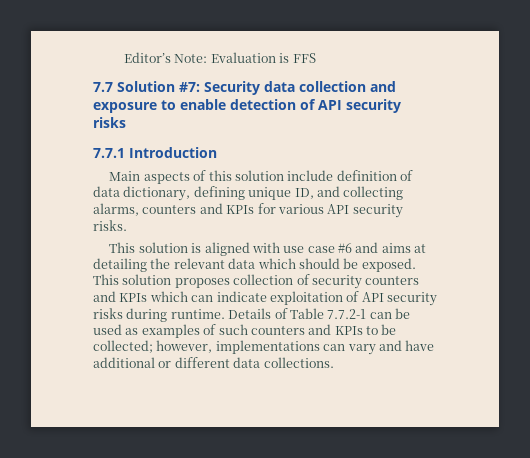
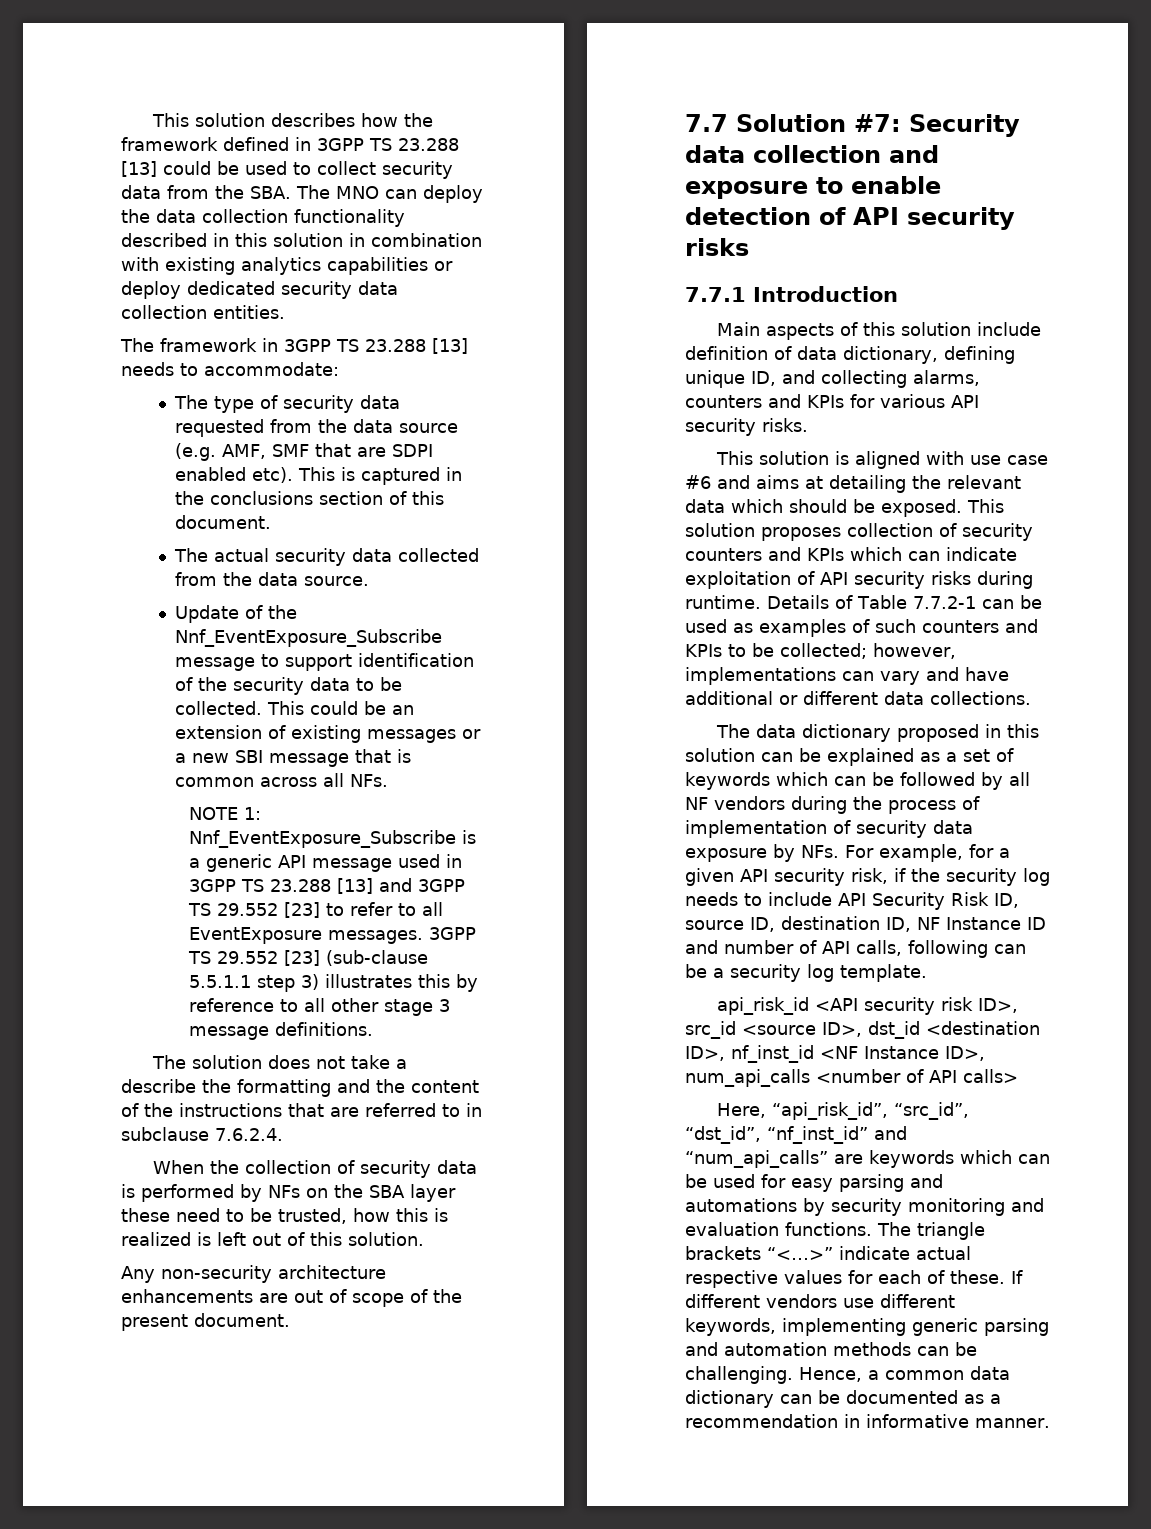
[124,52,316,63] Editor’s Note: Evaluation is FFS -> [151,113,433,127] [121,137,459,151] [121,161,453,179] [121,185,483,203] [121,209,405,227] [121,233,482,247] [121,257,453,275] [121,281,398,299] [121,305,285,319] [120,338,468,354] [121,362,339,376] [173,395,400,413] [174,419,458,437] [174,443,433,461] [174,467,462,485] [174,491,444,505] [174,515,271,529] [173,548,479,566] [174,572,369,586] [174,605,297,623] [174,629,442,647] [174,653,474,671] [174,677,402,695] [174,701,414,715] [174,725,481,743] [174,749,411,767] [174,773,388,787] [189,807,262,820] [189,830,477,848] [189,854,463,872] [189,878,466,894] [188,902,444,918] [189,927,477,944] [188,950,429,966] [189,974,479,992] [189,998,451,1016] [189,1022,374,1040] [151,1055,407,1069] [121,1079,479,1097] [121,1103,482,1117] [121,1127,283,1141] [152,1160,477,1178] [121,1184,456,1202] [121,1208,448,1224] [121,1232,424,1246] [121,1265,386,1283] [121,1289,462,1307] [121,1313,290,1331] This solution describes how the framework defined in 3GPP TS 23.288 [13] could be used to collect security data from the SBA. The MNO can deploy the data collection functionality described in this solution in combination with existing analytics capabilities or deploy dedicated security data collection entities. // The framework in 3GPP TS 23.288 [13] needs to accommodate: // The type of security data requested from the data source (e.g. AMF, SMF that are SDPI enabled etc). This is captured in the conclusions section of this document. // The actual security data collected from the data source. // Update of the Nnf_EventExposure_Subscribe message to support identification of the security data to be collected. This could be an extension of existing messages or a new SBI message that is common across all NFs. // NOTE 1: Nnf_EventExposure_Subscribe is a generic API message used in 3GPP TS 23.288 [13] and 3GPP TS 29.552 [23] to refer to all EventExposure messages. 3GPP TS 29.552 [23] (sub-clause 5.5.1.1 step 3) illustrates this by reference to all other stage 3 message definitions. // The solution does not take a describe the formatting and the content of the instructions that are referred to in subclause 7.6.2.4. // When the collection of security data is performed by NFs on the SBA layer these need to be trusted, how this is realized is left out of this solution. // Any non-security architecture enhancements are out of scope of the present document.
(334, 362) none -> [715,724,1039,742] [685,748,1014,766] [685,772,1030,790] [685,796,980,814] [685,820,973,838] [685,844,1010,862] [685,868,1050,886] [685,892,1019,910] [685,916,1046,932] [685,940,1026,958] [685,964,927,982] [716,997,1018,1015] [685,1021,1040,1039] [685,1045,985,1063] [685,1069,1018,1087] [716,1102,969,1120] [685,1126,907,1144] [685,1150,1050,1168] [685,1174,943,1192] [685,1198,1044,1216] [685,1222,985,1240] [685,1246,971,1260] [685,1270,1023,1288] [685,1294,955,1308] [685,1318,1049,1336] [685,1342,977,1356] [685,1366,1010,1384] [685,1390,1001,1408] [685,1414,1050,1428] // The data dictionary proposed in this solution can be explained as a set of keywords which can be followed by all NF vendors during the process of implementation of security data exposure by NFs. For example, for a given API security risk, if the security log needs to include API Security Risk ID, source ID, destination ID, NF Instance ID and number of API calls, following can be a security log template. // api_risk_id <API security risk ID>, src_id <source ID>, dst_id <destination ID>, nf_inst_id <NF Instance ID>, num_api_calls <number of API calls> // Here, “api_risk_id”, “src_id”, “dst_id”, “nf_inst_id” and “num_api_calls” are keywords which can be used for easy parsing and automations by security monitoring and evaluation functions. The triangle brackets “<…>” indicate actual respective values for each of these. If different vendors use different keywords, implementing generic parsing and automation methods can be challenging. Hence, a common data dictionary can be documented as a recommendation in informative manner.

